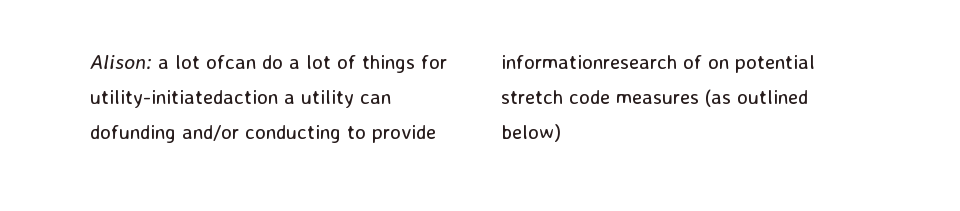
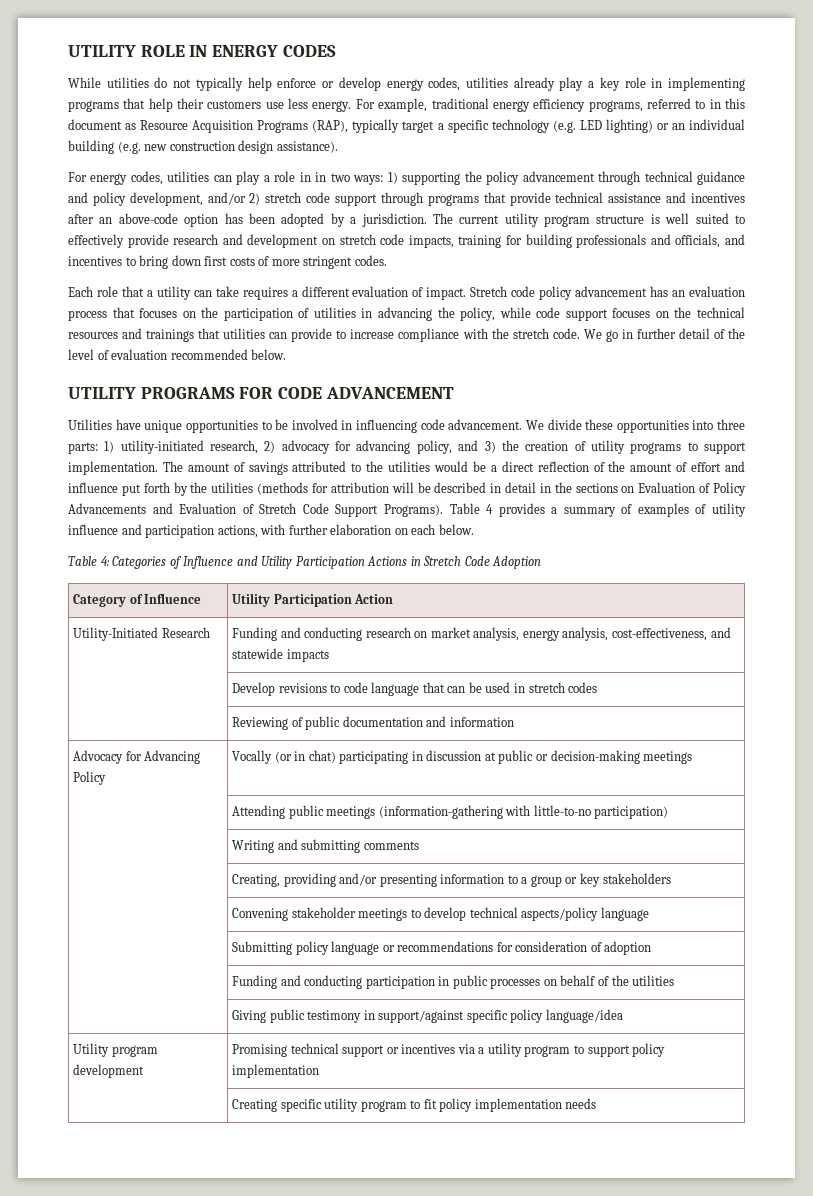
[90,55,447,73] [90,90,391,108] [90,125,436,143] [501,55,815,73] [501,89,808,107] [501,124,561,142] Alison: a lot ofcan do a lot of things for utility-initiatedaction a utility can dofunding and/or conducting to provide informationresearch of on potential stretch code measures (as outlined below) -> [68,45,336,57] [68,77,745,91] [68,98,746,112] [68,119,745,133] [68,140,338,154] [68,171,746,185] [68,192,746,206] [68,213,746,227] [68,234,746,248] [68,255,387,269] [68,286,745,300] [68,307,745,321] [68,328,745,342] [68,349,287,360] [68,387,454,399] [68,419,745,433] [68,440,747,454] [68,461,746,475] [68,482,747,496] [68,503,746,517] [68,524,474,538] [68,556,542,569] [73,593,202,607] [232,593,394,607] [73,627,210,641] [232,627,731,641] [232,648,329,662] [232,682,598,696] [232,716,514,730] [73,750,201,764] [73,771,107,785] [232,750,693,764] [232,805,669,819] [232,839,419,853] [232,873,671,887] [232,907,649,921] [232,941,652,955] [232,975,675,989] [232,1009,623,1023] [73,1043,158,1057] [73,1064,145,1078] [232,1043,666,1057] [232,1064,320,1078] [232,1098,597,1112] UTILITY ROLE IN ENERGY CODES // While utilities do not typically help enforce or develop energy codes, utilities already play a key role in implementing programs that help their customers use less energy. For example, traditional energy efficiency programs, referred to in this document as Resource Acquisition Programs (RAP), typically target a specific technology (e.g. LED lighting) or an individual building (e.g. new construction design assistance). // For energy codes, utilities can play a role in in two ways: 1) supporting the policy advancement through technical guidance and policy development, and/or 2) stretch code support through programs that provide technical assistance and incentives after an above-code option has been adopted by a jurisdiction. The current utility program structure is well suited to effectively provide research and development on stretch code impacts, training for building professionals and officials, and incentives to bring down first costs of more stringent codes. // Each role that a utility can take requires a different evaluation of impact. Stretch code policy advancement has an evaluation process that focuses on the participation of utilities in advancing the policy, while code support focuses on the technical resources and trainings that utilities can provide to increase compliance with the stretch code. We go in further detail of the level of evaluation recommended below. // UTILITY PROGRAMS FOR CODE ADVANCEMENT // Utilities have unique opportunities to be involved in influencing code advancement. We divide these opportunities into three parts: 1) utility-initiated research, 2) advocacy for advancing policy, and 3) the creation of utility programs to support implementation. The amount of savings attributed to the utilities would be a direct reflection of the amount of effort and influence put forth by the utilities (methods for attribution will be described in detail in the sections on Evaluation of Policy Advancements and Evaluation of Stretch Code Support Programs). Table 4 provides a summary of examples of utility influence and participation actions, with further elaboration on each below. // Table 4: Categories of Influence and Utility Participation Actions in Stretch Code Adoption // Category of Influence | Utility Participation Action // Utility-Initiated Research | Funding and conducting research on market analysis, energy analysis, cost-effectiveness, and statewide impacts // | Develop revisions to code language that can be used in stretch codes // | Reviewing of public documentation and information // Advocacy for Advancing Policy | Vocally (or in chat) participating in discussion at public or decision-making meetings // | Attending public meetings (information-gathering with little-to-no participation) // | Writing and submitting comments // | Creating, providing and/or presenting information to a group or key stakeholders // | Convening stakeholder meetings to develop technical aspects/policy language // | Submitting policy language or recommendations for consideration of adoption // | Funding and conducting participation in public processes on behalf of the utilities // | Giving public testimony in support/against specific policy language/idea // Utility program development | Promising technical support or incentives via a utility program to support policy implementation // | Creating specific utility program to fit policy implementation needs

